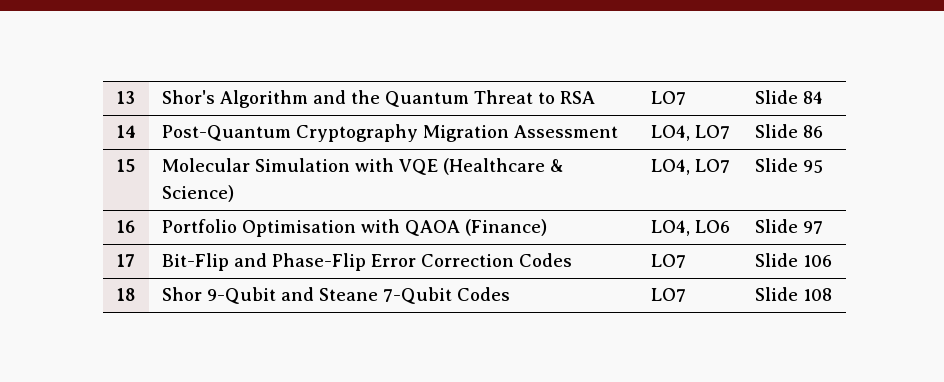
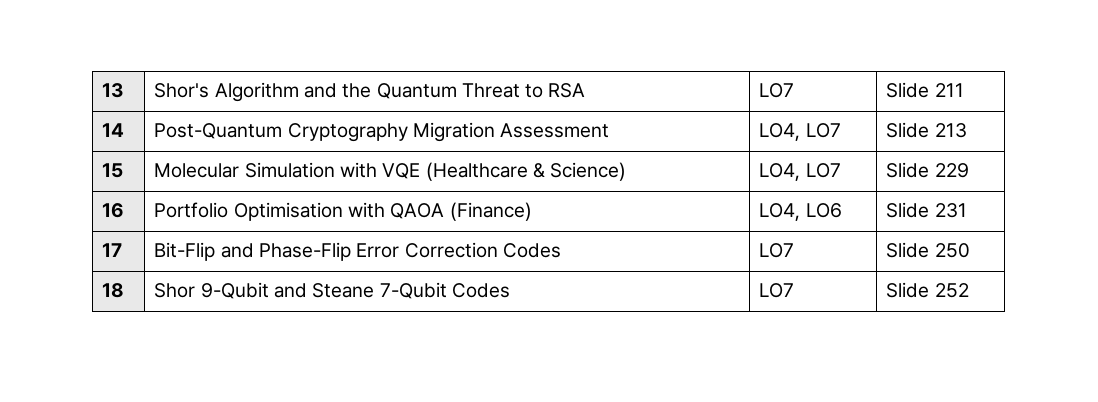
[802,91,823,104] 84 -> [934,83,964,97] 211
[802,125,823,138] 86 -> [934,123,967,138] 213
[802,160,823,173] 95 -> [934,163,969,178] 229
[802,221,823,234] 97 -> [934,203,967,218] 231
[802,255,832,267] 106 -> [934,243,970,258] 250
[802,288,832,301] 108 -> [934,283,969,298] 252

